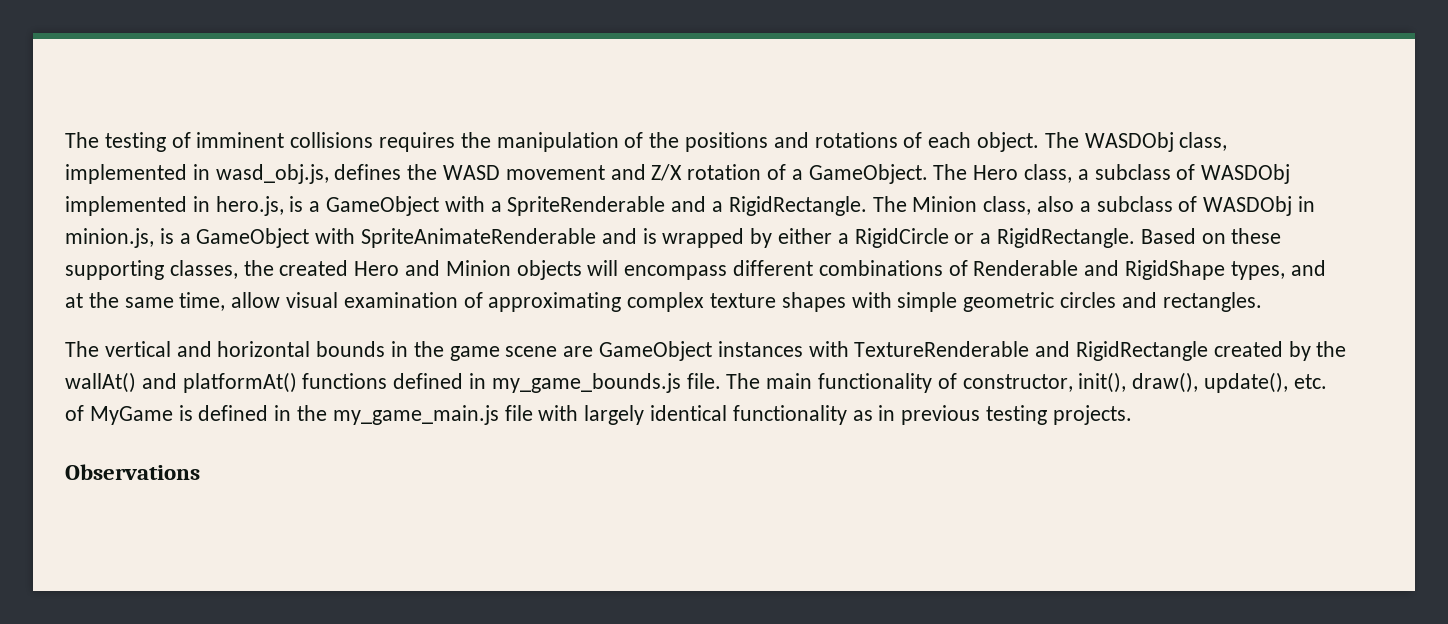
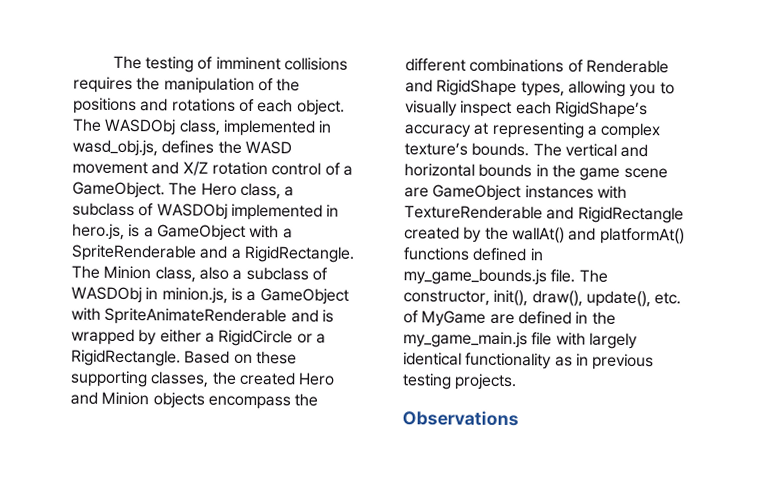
[651,164,762,181] Z/X rotation -> [182,161,322,176] X/Z rotation control
[587,260,728,280] will encompass -> [207,393,319,410] encompass the
[1290,260,1326,276] [65,292,1262,312] and at the same time, allow visual examination of approximating complex texture shapes with simple geometric circles and rectangles. // -> [567,80,675,98] [405,100,648,119] [404,121,662,140] [404,142,530,157] allowing you to visually inspect each RigidShape’s accuracy at representing a complex texture’s bounds.
[766,373,957,393] main functionality of -> (608, 276) none
[178,405,193,421] is -> [489,313,515,325] are

